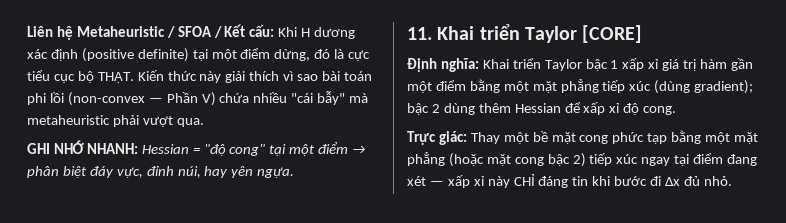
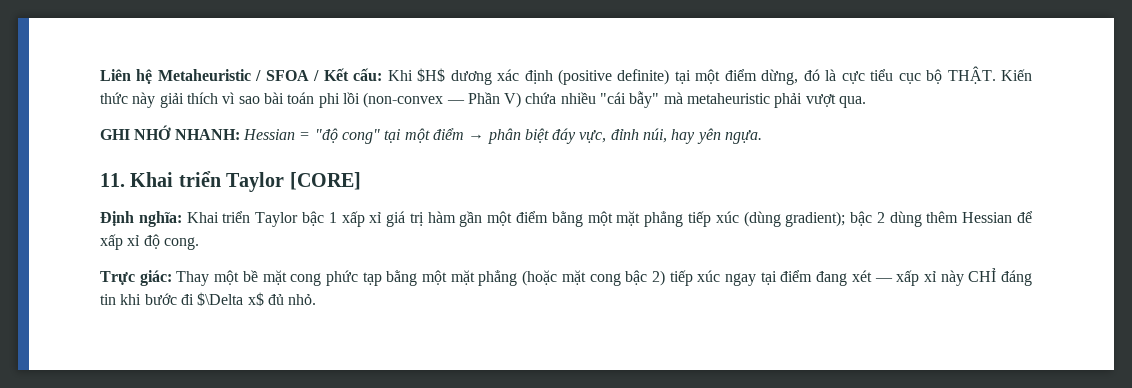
[301,28,311,37] H -> [417,68,446,82] $H$
[665,177,681,186] Δx -> [197,292,264,306] $\Delta x$

